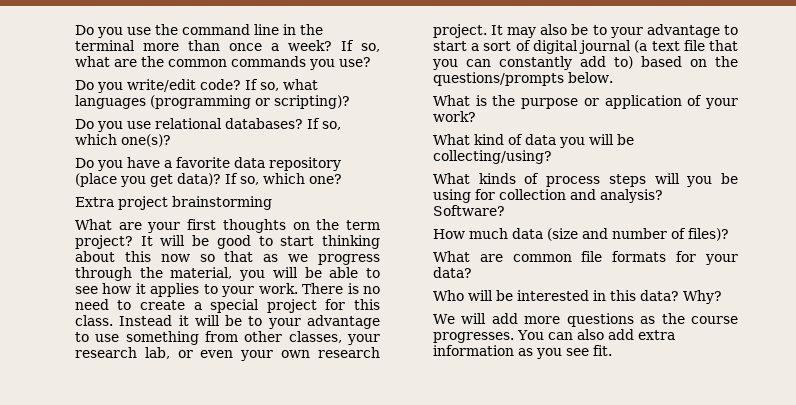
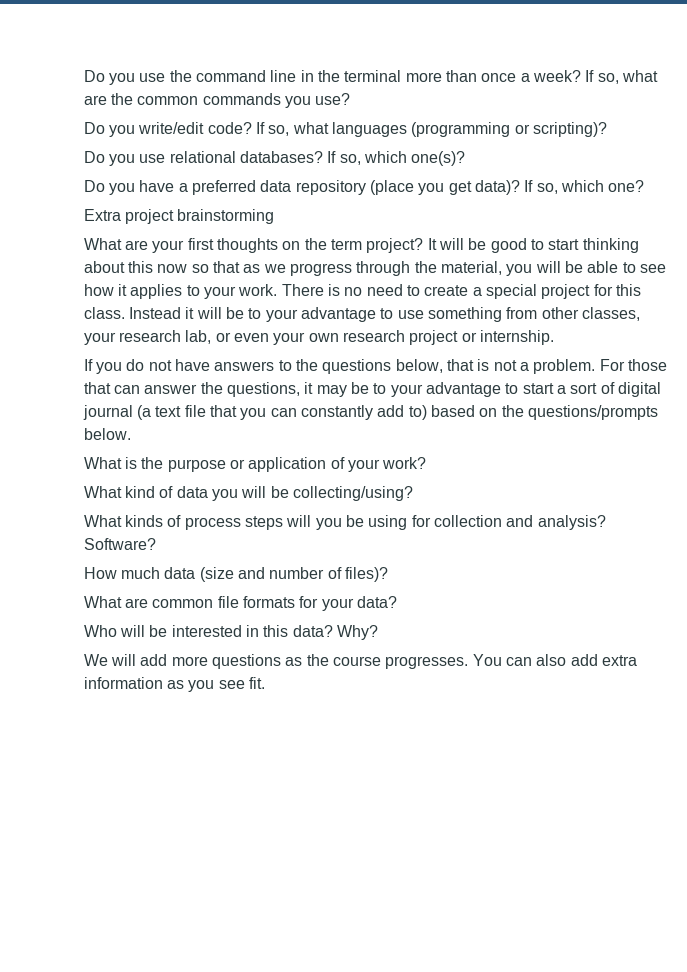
[175,157,230,168] favorite -> [192,180,257,195] preferred
[432,24,568,38] project. It may also -> [409,330,555,345] [83,359,667,374] [83,382,347,397] project or internship. // If you do not have answers to the questions below, that is not a problem. For those that can answer the questions, it may

